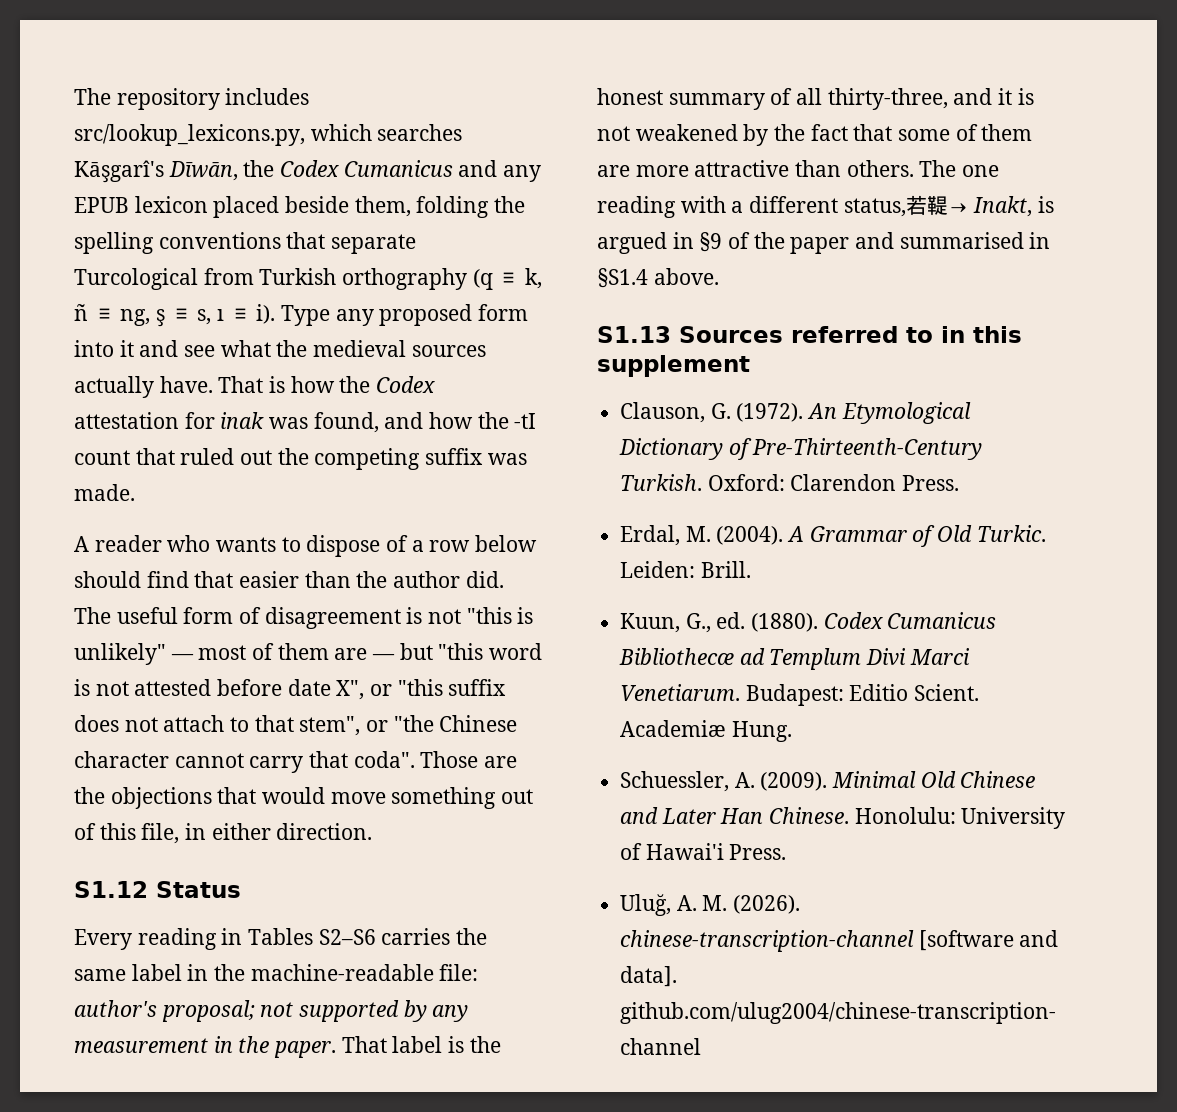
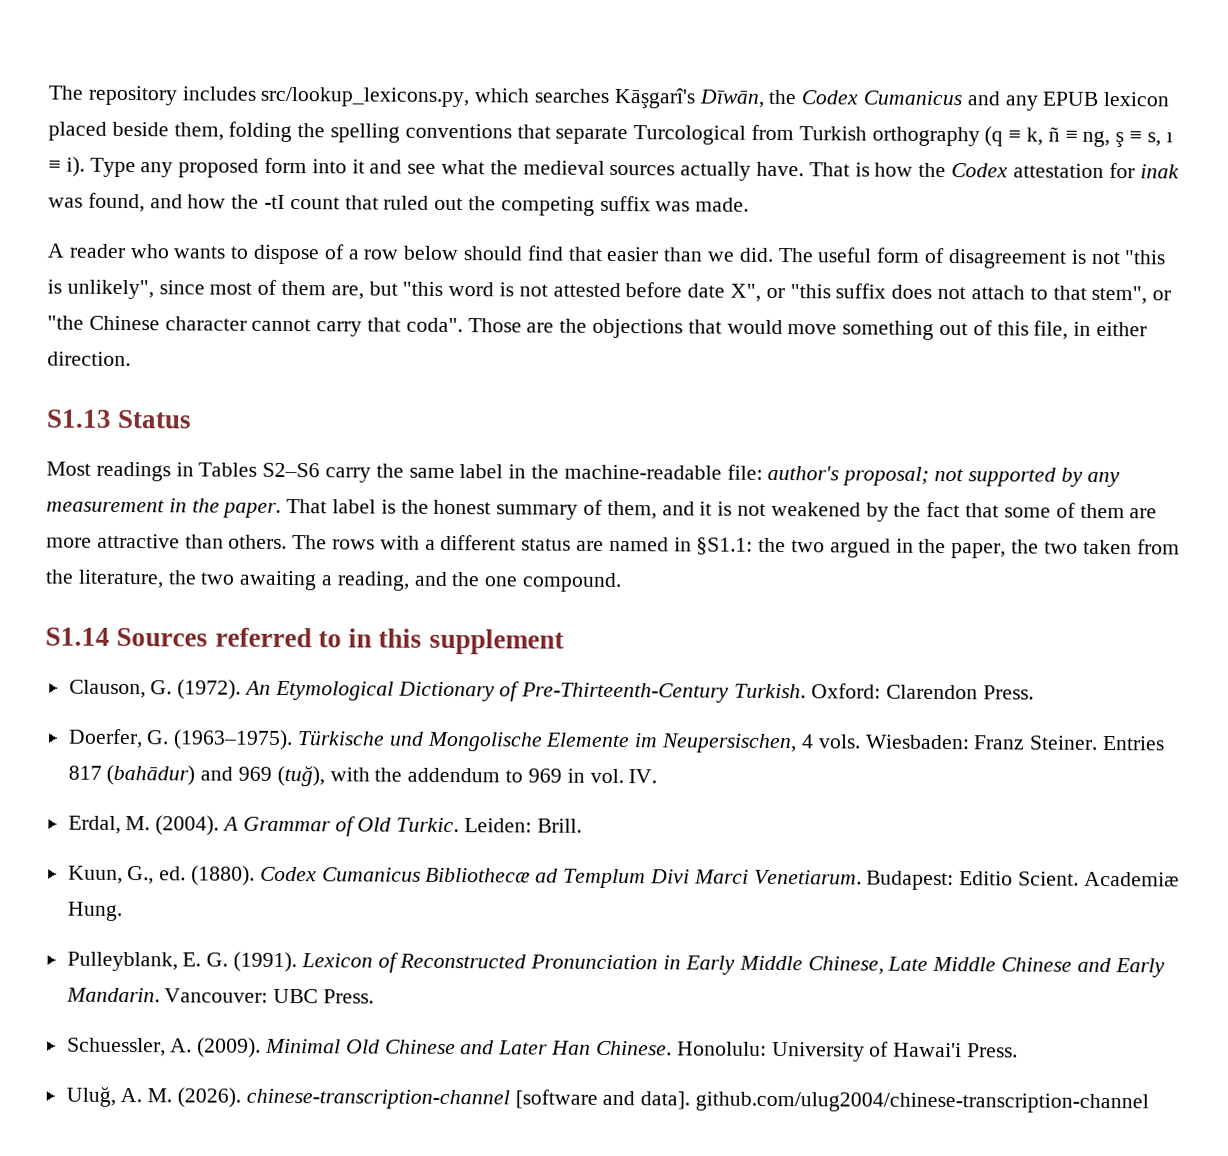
[356,571,461,588] the author -> [707,251,735,262] we
[74,643,194,665] unlikely" — -> [66,279,205,300] unlikely", since
[334,648,396,660] are — -> [330,285,364,300] are,
[74,881,148,898] S1.12 -> [46,409,112,428] S1.13
[74,928,217,950] Every reading -> [46,461,171,482] Most readings
[381,928,451,945] carries -> [325,467,372,483] carry
[796,88,948,110] all thirty-three, -> [606,500,657,520] them,
[962,165,1000,177] [597,196,676,218] one reading -> [332,539,376,550] rows
[843,195,1055,217] [597,232,1051,254] [597,268,719,288] [597,326,671,343] status,若鞮→ Inakt, is argued in §9 of the paper and summarised in §S1.4 above. // S1.13 -> [521,536,1180,559] [45,569,623,593] [45,627,110,646] status are named in §S1.1: the two argued in the paper, the two taken from the literature, the two awaiting a reading, and the one compound. // S1.14
(960, 483) none -> [67,728,1165,754] [67,764,658,787] // Doerfer, G. (1963–1975). Türkische und Mongolische Elemente im Neupersischen, 4 vols. Wiesbaden: Franz Steiner. Entries 817 (bahādur) and 969 (tuğ), with the addendum to 969 in vol. IV.
(792, 731) none -> [66,951,1165,978] [65,987,375,1004] // Pulleyblank, E. G. (1991). Lexicon of Reconstructed Pronunciation in Early Middle Chinese, Late Middle Chinese and Early Mandarin. Vancouver: UBC Press.

